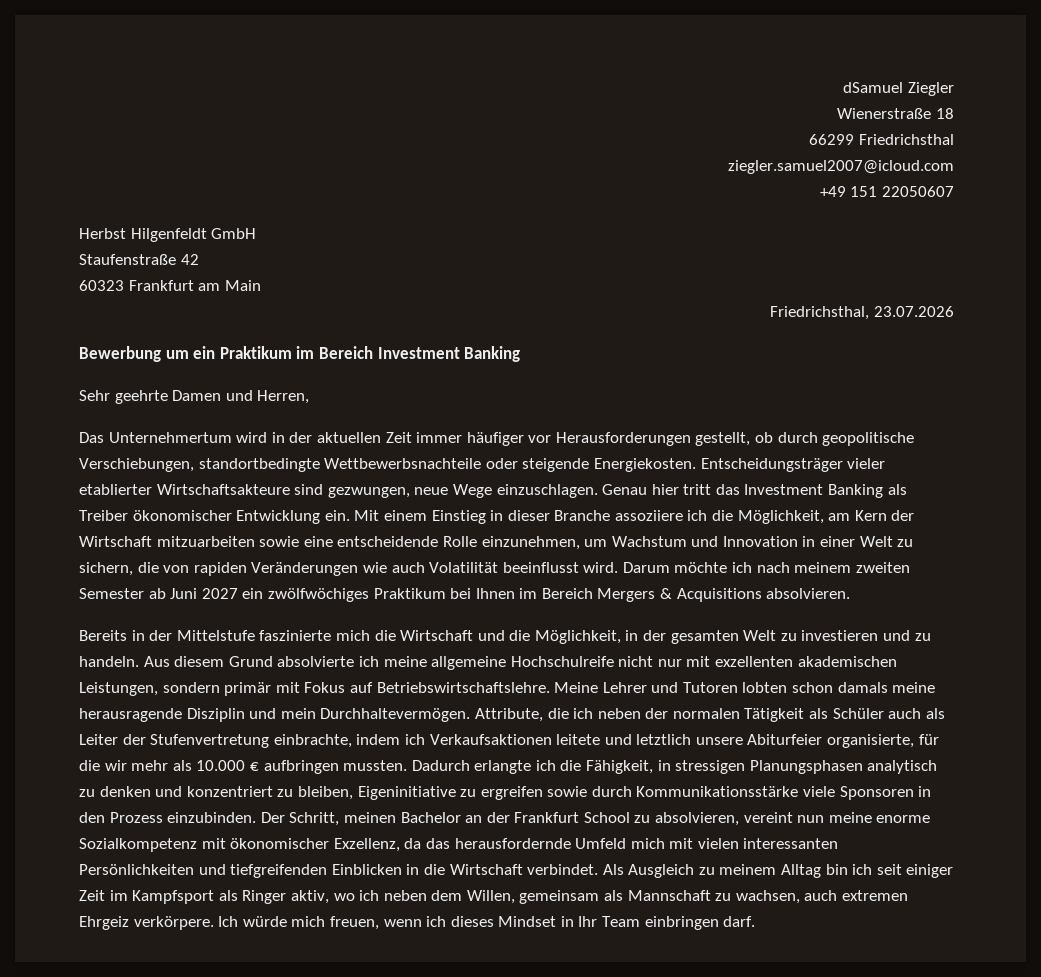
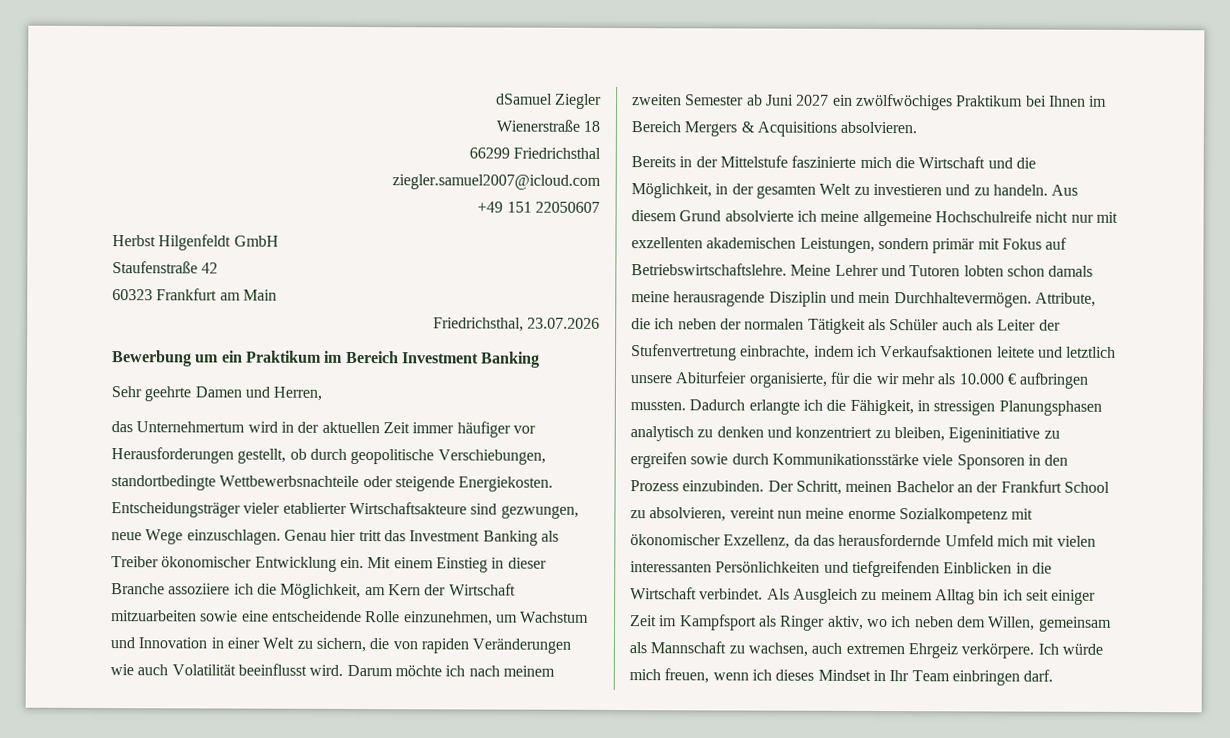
[79,432,104,443] Das -> [111,421,133,433] das

